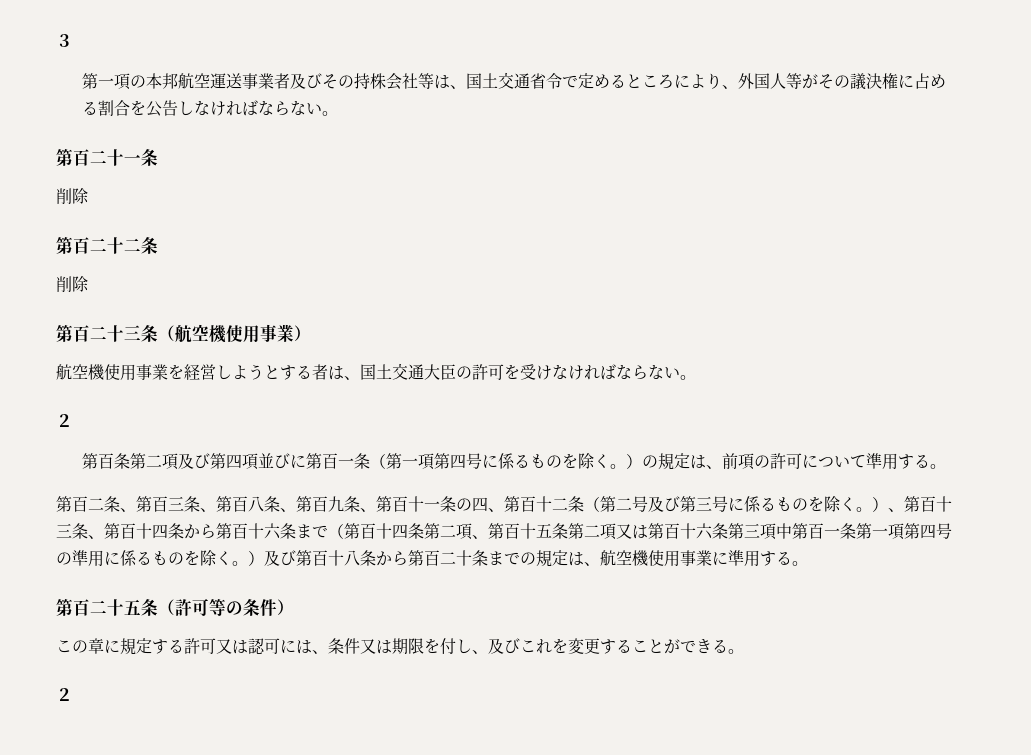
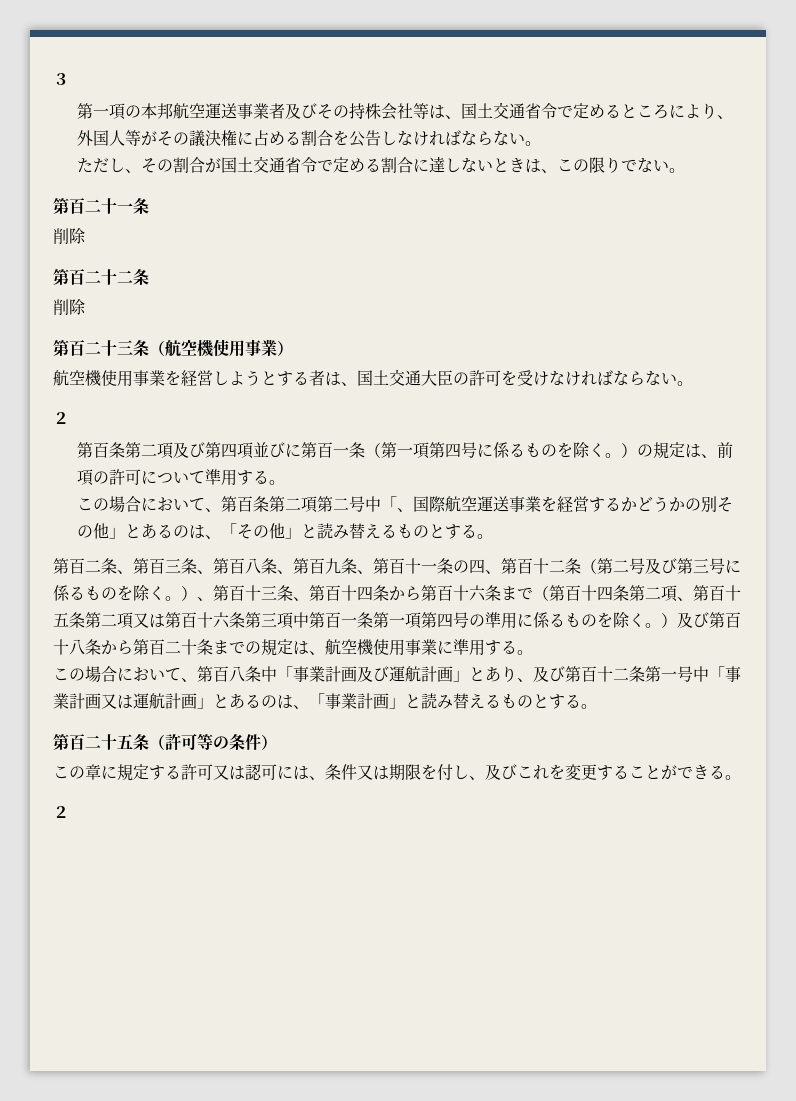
(338, 113) none -> [77,156,686,173] // ただし、その割合が国土交通省令で定める割合に達しないときは、この限りでない。
(946, 466) none -> [77,496,734,513] [77,523,494,539] // この場合において、第百条第二項第二号中「、国際航空運送事業を経営するかどうかの別その他」とあるのは、「その他」と読み替えるものとする。
(808, 563) none -> [53,666,741,682] [53,693,597,709] // この場合において、第百八条中「事業計画及び運航計画」とあり、及び第百十二条第一号中「事業計画又は運航計画」とあるのは、「事業計画」と読み替えるものとする。

